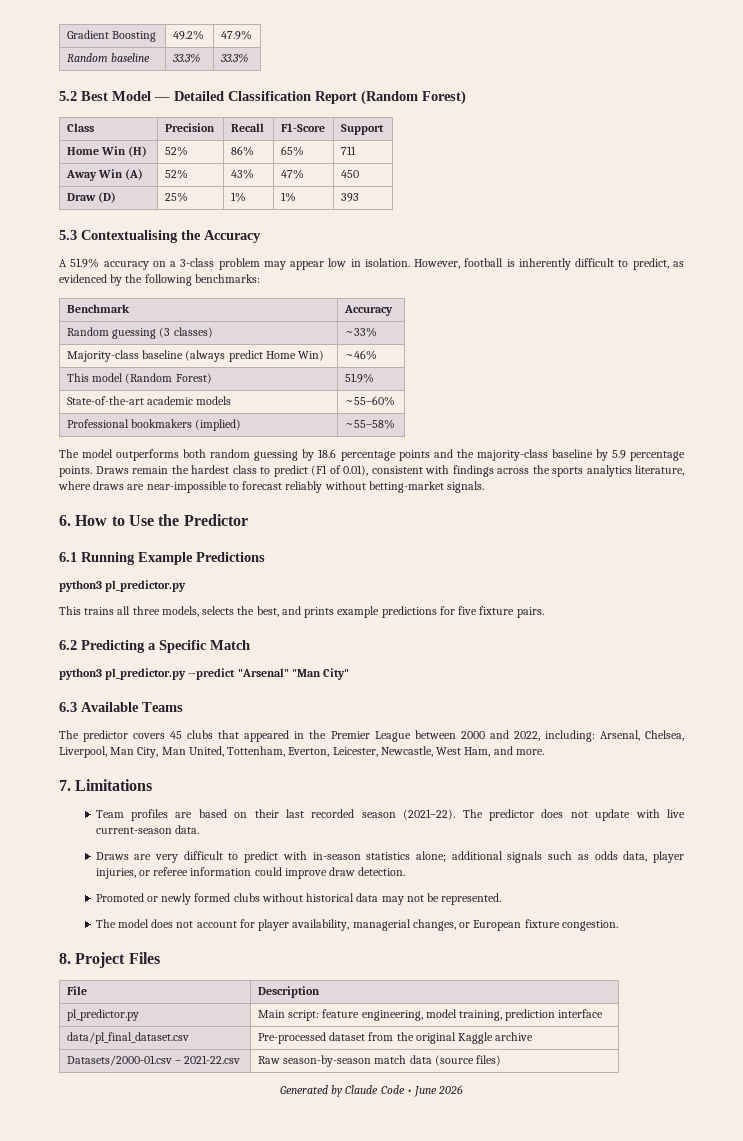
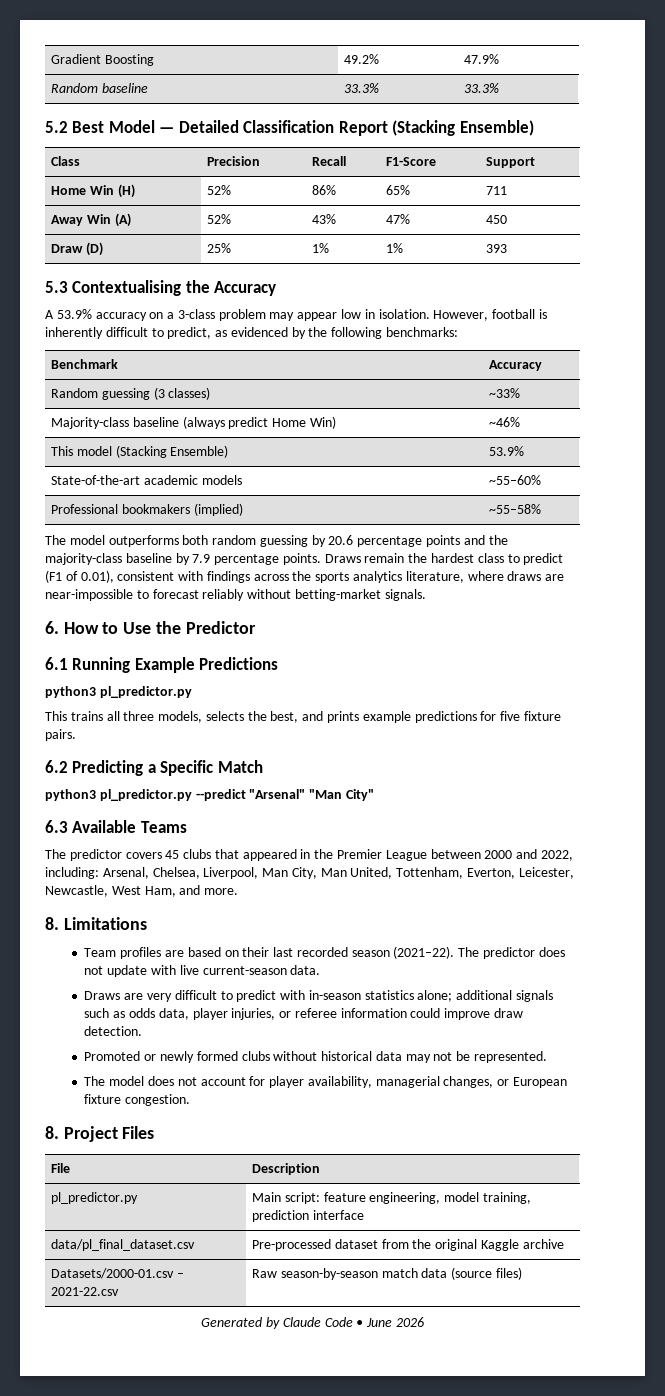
[361,90,466,105] (Random Forest) -> [392,120,534,136] (Stacking Ensemble)
[70,258,100,268] 51.9% -> [56,309,92,319] 53.9%
[125,373,212,384] [344,373,374,383] (Random Forest) | 51.9% -> [115,445,229,458] [488,446,524,456] (Stacking Ensemble) | 53.9%
[318,449,337,458] 18.6 -> [328,535,354,545] 20.6
[611,450,626,459] 5.9 -> [192,554,211,563] 7.9
[59,780,71,791] 7. -> [45,917,59,930] 8.

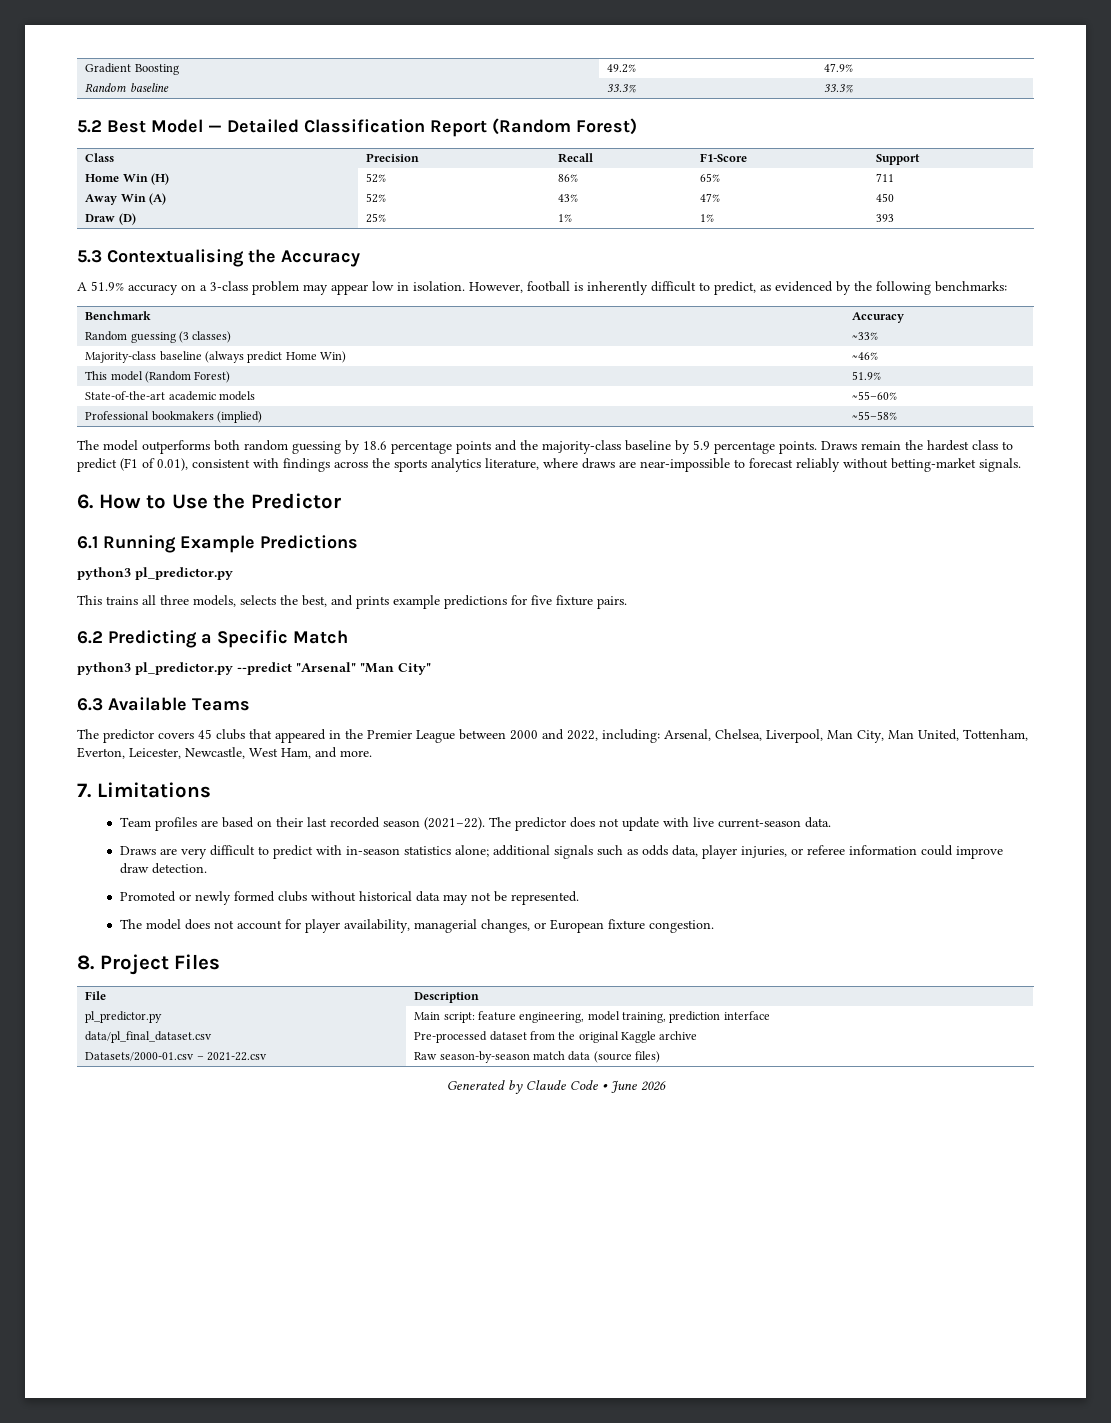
[392,120,534,136] (Stacking Ensemble) -> [492,118,637,135] (Random Forest)
[56,309,92,319] 53.9% -> [91,281,124,291] 51.9%
[115,445,229,458] [488,446,524,456] (Stacking Ensemble) | 53.9% -> [144,371,231,383] [852,371,882,380] (Random Forest) | 51.9%
[328,535,354,545] 20.6 -> [363,441,387,450] 18.6
[192,554,211,563] 7.9 -> [693,440,710,450] 5.9
[45,917,59,930] 8. -> [77,783,91,798] 7.

